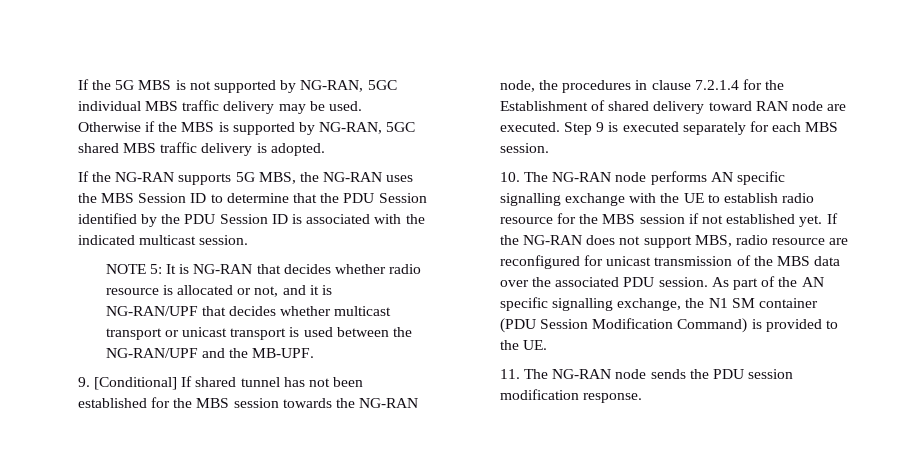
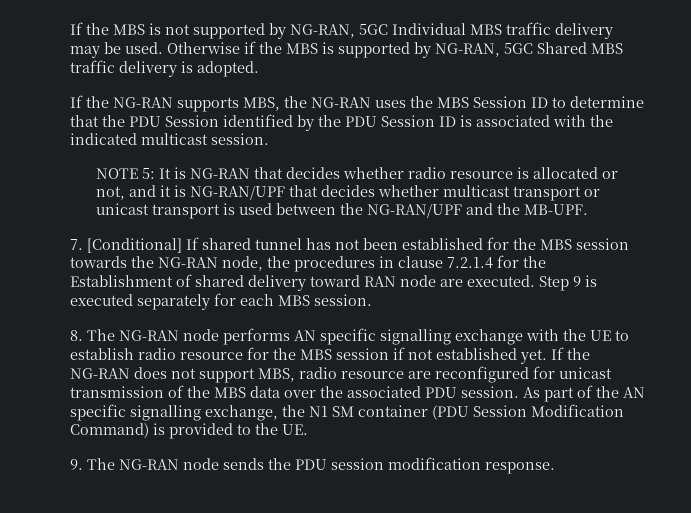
[77,79,135,90] If the 5G -> [70,22,110,35] If the
[77,101,141,111] individual -> [392,23,467,35] Individual
[77,143,119,153] shared -> [537,42,588,54] Shared
[235,172,255,182] 5G -> (240, 104) none
[77,377,90,387] 9. -> [70,239,84,250] 7.
[499,172,520,182] 10. -> [70,330,84,341] 8.
[499,369,520,379] 11. -> [70,459,84,470] 9.

